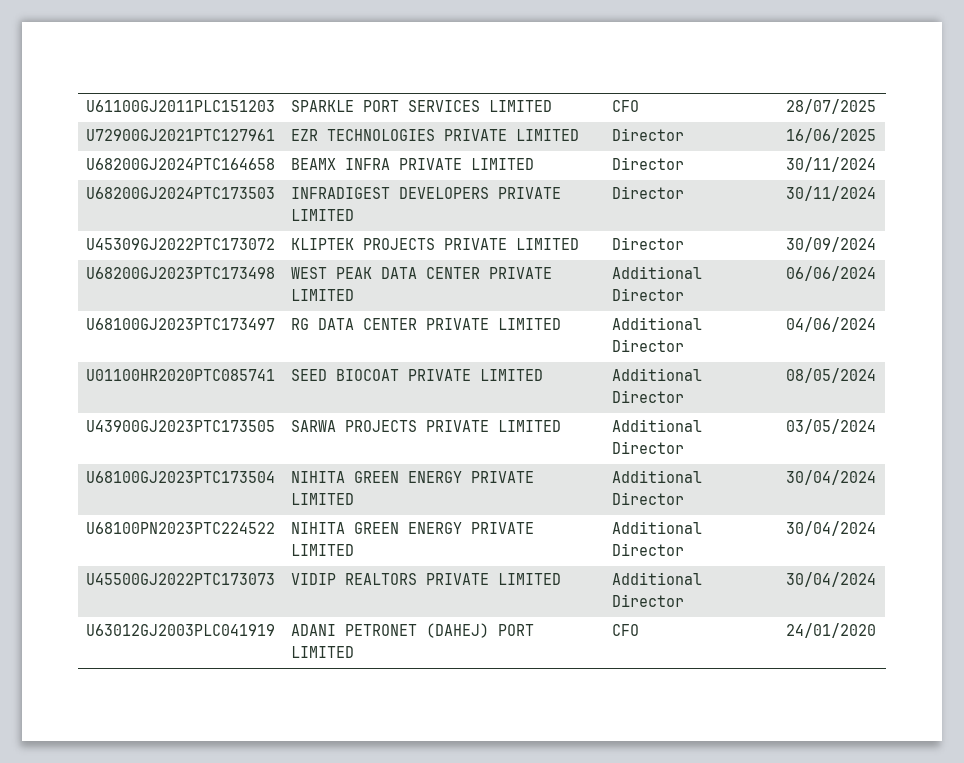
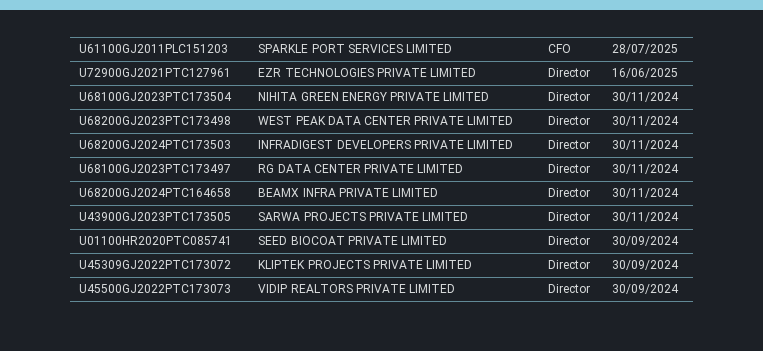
[85,158,275,170] [290,158,390,170] U68200GJ2024PTC164658 | BEAMX INFRA -> [79,92,233,101] [258,92,490,101] [548,92,591,101] [612,92,680,102] [79,116,232,125] [258,116,411,125] U68100GJ2023PTC173504 | NIHITA GREEN ENERGY PRIVATE LIMITED | Director | 30/11/2024 // U68200GJ2023PTC173498 | WEST PEAK DATA CENTER
(876, 193) none -> [79,164,232,173] [258,164,464,173] [548,164,591,173] [612,164,680,174] [79,188,232,197] [258,188,438,197] [548,188,591,197] [612,188,680,198] [79,212,232,221] [258,212,468,221] [548,212,591,221] [612,212,680,222] [79,236,233,245] [258,236,447,245] [548,236,591,245] [612,236,680,246] // U68100GJ2023PTC173497 | RG DATA CENTER PRIVATE LIMITED | Director | 30/11/2024 // U68200GJ2024PTC164658 | BEAMX INFRA PRIVATE LIMITED | Director | 30/11/2024 // U43900GJ2023PTC173505 | SARWA PROJECTS PRIVATE LIMITED | Director | 30/11/2024 // U01100HR2020PTC085741 | SEED BIOCOAT PRIVATE LIMITED | Director | 30/09/2024
[85,267,275,279] [290,267,552,279] [290,289,354,301] [611,266,702,279] [611,288,684,301] [785,266,876,281] [85,318,275,330] [290,318,561,330] [611,317,702,330] [611,339,684,352] [785,317,876,332] [85,369,275,381] [290,369,543,381] [611,368,702,381] [611,390,684,403] [785,368,876,383] [85,420,275,432] [290,420,561,432] [611,419,702,432] [611,441,684,454] [785,419,876,434] [85,471,275,483] [290,471,534,483] [290,493,354,505] [611,470,702,483] [611,492,684,505] [785,470,876,485] [85,522,275,534] [290,522,534,534] [290,544,354,556] [611,521,702,534] [611,543,684,556] [785,521,876,536] // U68200GJ2023PTC173498 | WEST PEAK DATA CENTER PRIVATE LIMITED | Additional Director | 06/06/2024 // U68100GJ2023PTC173497 | RG DATA CENTER PRIVATE LIMITED | Additional Director | 04/06/2024 // U01100HR2020PTC085741 | SEED BIOCOAT PRIVATE LIMITED | Additional Director | 08/05/2024 // U43900GJ2023PTC173505 | SARWA PROJECTS PRIVATE LIMITED | Additional Director | 03/05/2024 // U68100GJ2023PTC173504 | NIHITA GREEN ENERGY PRIVATE LIMITED | Additional Director | 30/04/2024 // U68100PN2023PTC224522 | NIHITA GREEN ENERGY PRIVATE LIMITED | Additional Director | 30/04/2024 -> (680, 265) none
[611,572,702,585] [611,594,684,607] [785,572,876,587] [85,624,275,636] [290,623,534,638] [290,646,354,658] [611,624,639,636] [785,623,876,638] Additional Director | 30/04/2024 // U63012GJ2003PLC041919 | ADANI PETRONET (DAHEJ) PORT LIMITED | CFO | 24/01/2020 -> [548,284,591,293] [612,284,680,294] Director | 30/09/2024

